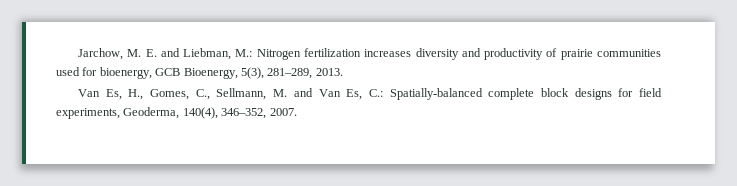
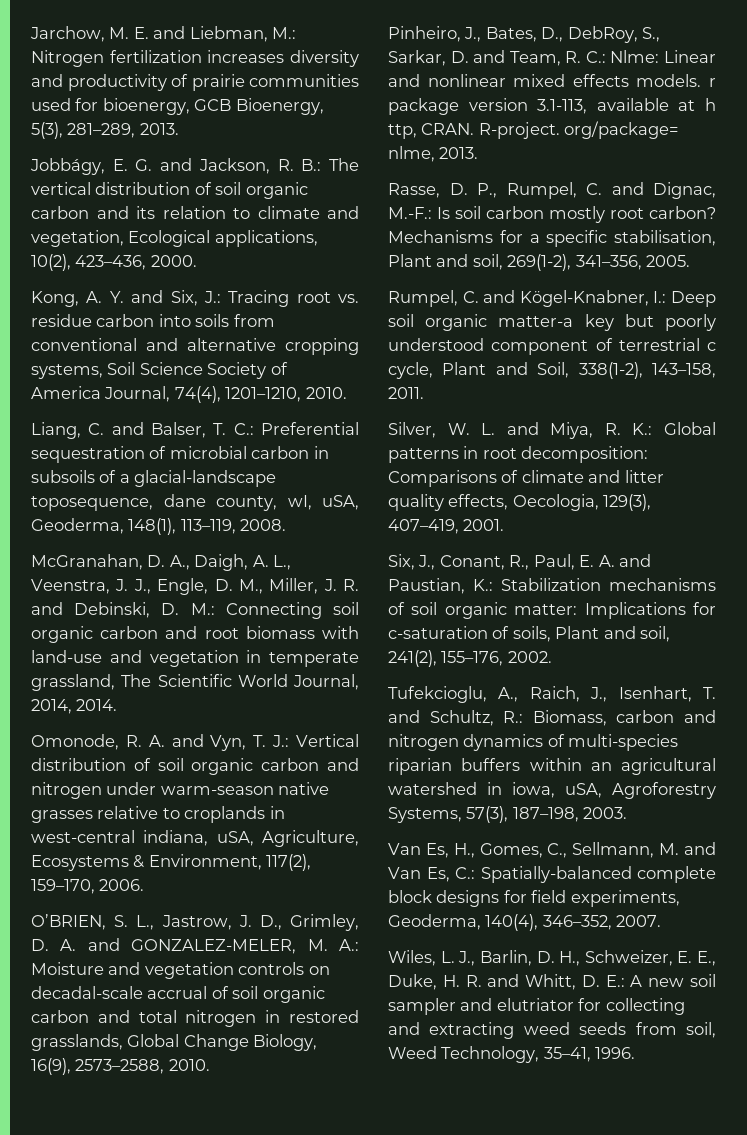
(343, 72) none -> [30,158,359,175] [31,182,308,199] [31,206,359,219] [31,230,318,247] [31,254,197,271] [31,290,359,307] [31,314,275,327] [31,338,359,355] [31,362,288,379] [31,386,347,403] [31,422,359,439] [31,446,329,463] [31,470,277,487] [31,494,359,511] [31,518,287,535] [31,554,292,571] [31,578,359,595] [31,602,360,619] [31,626,360,643] [31,650,359,667] [31,674,359,691] [31,699,118,714] [31,734,359,751] [31,758,360,775] [31,782,330,799] [31,806,285,823] [31,830,359,847] [31,854,312,871] [31,879,145,894] [31,914,359,931] [31,938,359,954] [31,962,330,979] [31,986,325,1003] [31,1010,360,1027] [31,1034,318,1051] [31,1058,210,1075] [388,26,661,43] [388,50,716,66] [388,74,716,87] [388,98,716,115] [388,121,679,139] [388,146,479,162] [388,182,716,199] [388,206,716,223] [388,230,716,247] [388,254,691,271] [388,290,716,307] [388,314,716,331] [388,338,716,355] [388,362,716,379] [388,387,424,399] [388,422,716,439] [388,446,649,463] [388,470,664,487] [388,494,652,511] [388,519,505,534] [388,554,652,570] [388,578,716,594] [388,602,716,619] [388,626,671,642] [388,650,552,667] [388,686,716,703] [388,710,716,726] [388,734,679,751] [388,758,716,775] [388,782,716,799] [388,806,628,823] // Jobbágy, E. G. and Jackson, R. B.: The vertical distribution of soil organic carbon and its relation to climate and vegetation, Ecological applications, 10(2), 423–436, 2000. // Kong, A. Y. and Six, J.: Tracing root vs. residue carbon into soils from conventional and alternative cropping systems, Soil Science Society of America Journal, 74(4), 1201–1210, 2010. // Liang, C. and Balser, T. C.: Preferential sequestration of microbial carbon in subsoils of a glacial-landscape toposequence, dane county, wI, uSA, Geoderma, 148(1), 113–119, 2008. // McGranahan, D. A., Daigh, A. L., Veenstra, J. J., Engle, D. M., Miller, J. R. and Debinski, D. M.: Connecting soil organic carbon and root biomass with land-use and vegetation in temperate grassland, The Scientific World Journal, 2014, 2014. // Omonode, R. A. and Vyn, T. J.: Vertical distribution of soil organic carbon and nitrogen under warm-season native grasses relative to croplands in west-central indiana, uSA, Agriculture, Ecosystems & Environment, 117(2), 159–170, 2006. // O’BRIEN, S. L., Jastrow, J. D., Grimley, D. A. and GONZALEZ-MELER, M. A.: Moisture and vegetation controls on decadal-scale accrual of soil organic carbon and total nitrogen in restored grasslands, Global Change Biology, 16(9), 2573–2588, 2010. // Pinheiro, J., Bates, D., DebRoy, S., Sarkar, D. and Team, R. C.: Nlme: Linear and nonlinear mixed effects models. r package version 3.1-113, available at h ttp, CRAN. R-project. org/package= nlme, 2013. // Rasse, D. P., Rumpel, C. and Dignac, M.-F.: Is soil carbon mostly root carbon? Mechanisms for a specific stabilisation, Plant and soil, 269(1-2), 341–356, 2005. // Rumpel, C. and Kögel-Knabner, I.: Deep soil organic matter-a key but poorly understood component of terrestrial c cycle, Plant and Soil, 338(1-2), 143–158, 2011. // Silver, W. L. and Miya, R. K.: Global patterns in root decomposition: Comparisons of climate and litter quality effects, Oecologia, 129(3), 407–419, 2001. // Six, J., Conant, R., Paul, E. A. and Paustian, K.: Stabilization mechanisms of soil organic matter: Implications for c-saturation of soils, Plant and soil, 241(2), 155–176, 2002. // Tufekcioglu, A., Raich, J., Isenhart, T. and Schultz, R.: Biomass, carbon and nitrogen dynamics of multi-species riparian buffers within an agricultural watershed in iowa, uSA, Agroforestry Systems, 57(3), 187–198, 2003.
(297, 112) none -> [388,950,716,966] [388,974,716,990] [388,998,685,1015] [388,1022,716,1039] [388,1046,636,1063] // Wiles, L. J., Barlin, D. H., Schweizer, E. E., Duke, H. R. and Whitt, D. E.: A new soil sampler and elutriator for collecting and extracting weed seeds from soil, Weed Technology, 35–41, 1996.

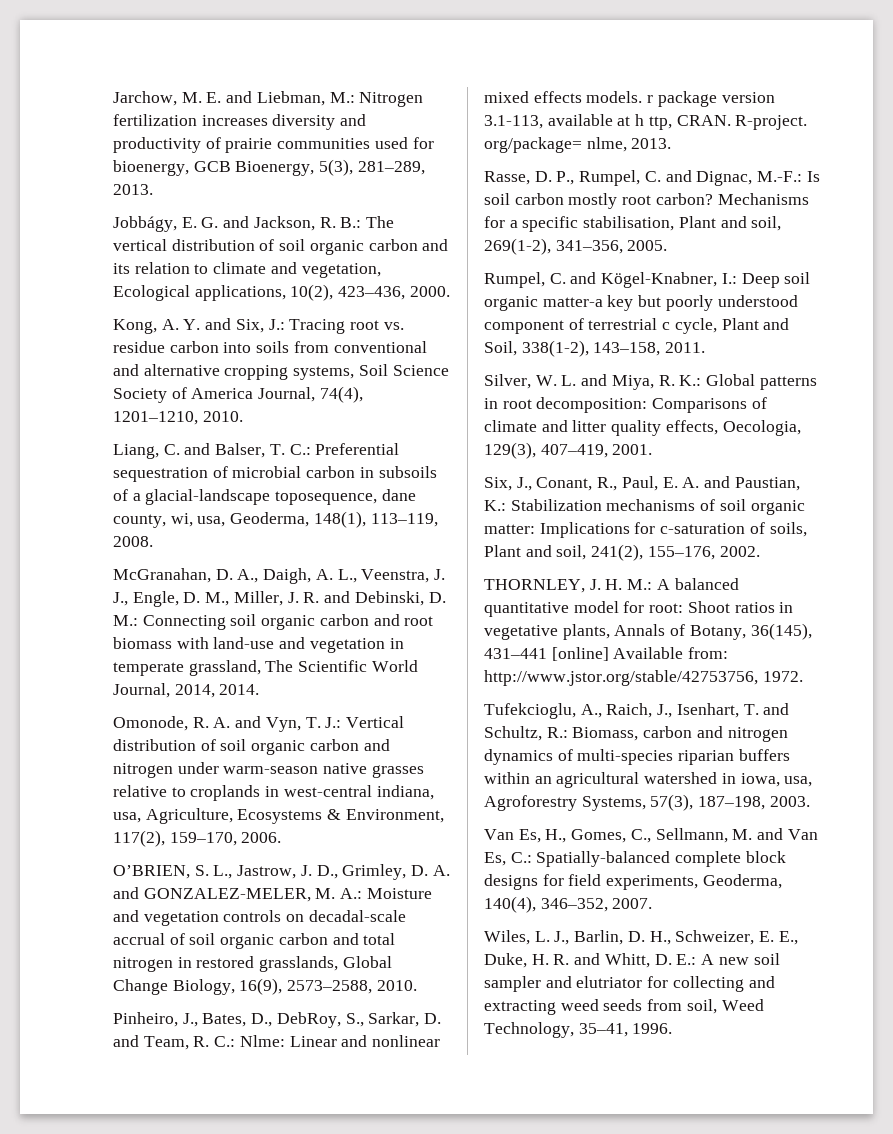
[287,495,359,510] wI, uSA, -> [170,513,226,527] wi, usa,
[216,831,254,846] uSA, -> [113,812,141,823] usa,
(552, 657) none -> [484,578,739,593] [484,601,794,617] [484,623,812,640] [484,647,729,661] [484,670,803,686] // THORNLEY, J. H. M.: A balanced quantitative model for root: Shoot ratios in vegetative plants, Annals of Botany, 36(145), 431–441 [online] Available from: http://www.jstor.org/stable/42753756, 1972.
[565,783,602,798] uSA, -> [784,776,813,787] usa,

